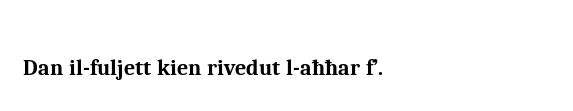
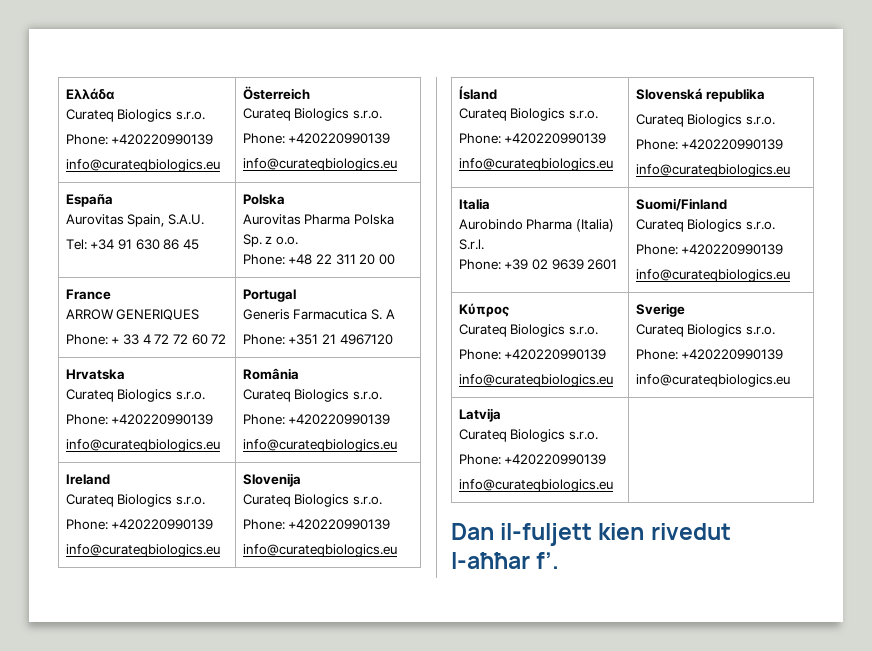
(23, 67) none -> [65,88,114,100] [65,109,205,122] [65,134,214,145] [65,159,220,172] [242,86,310,100] [242,108,382,121] [242,133,391,144] [242,158,397,171] [65,194,113,207] [65,214,204,227] [65,239,199,250] [242,194,285,205] [242,214,394,225] [242,234,298,247] [242,254,395,265] [65,289,111,300] [65,309,200,320] [65,334,227,345] [242,289,296,302] [242,309,395,320] [242,334,393,345] [65,369,125,380] [65,389,205,402] [65,414,214,425] [65,439,220,452] [242,368,299,380] [242,389,382,402] [242,414,391,425] [242,439,397,452] [65,474,110,485] [65,494,205,507] [65,519,214,530] [65,544,220,557] [242,473,301,487] [242,494,382,507] [242,519,391,530] [242,544,397,557] [458,86,497,100] [458,108,598,121] [458,133,607,144] [458,158,613,171] [635,88,766,102] [635,114,775,127] [635,139,784,150] [635,164,790,177] [458,198,490,210] [458,219,614,232] [458,239,484,250] [458,259,618,270] [635,198,727,211] [635,219,775,232] [635,244,784,255] [635,269,790,282] [458,303,509,317] [458,324,598,337] [458,349,607,360] [458,374,613,387] [635,303,685,317] [635,324,775,337] [635,349,784,360] [635,374,790,387] [458,408,501,422] [458,429,598,442] [458,454,607,465] [458,479,613,492] Ελλάδα // Curateq Biologics s.r.o. // Phone: +420220990139 // info@curateqbiologics.eu | Österreich // Curateq Biologics s.r.o. // Phone: +420220990139 // info@curateqbiologics.eu // España // Aurovitas Spain, S.A.U. // Tel: +34 91 630 86 45 | Polska // Aurovitas Pharma Polska Sp. z o.o. // Phone: +48 22 311 20 00 // France // ARROW GENERIQUES // Phone: + 33 4 72 72 60 72 | Portugal // Generis Farmacutica S. A // Phone: +351 21 4967120 // Hrvatska // Curateq Biologics s.r.o. // Phone: +420220990139 // info@curateqbiologics.eu | România // Curateq Biologics s.r.o. // Phone: +420220990139 // info@curateqbiologics.eu // Ireland // Curateq Biologics s.r.o. // Phone: +420220990139 // info@curateqbiologics.eu | Slovenija // Curateq Biologics s.r.o. // Phone: +420220990139 // info@curateqbiologics.eu // Ísland // Curateq Biologics s.r.o. // Phone: +420220990139 // info@curateqbiologics.eu | Slovenská republika // Curateq Biologics s.r.o. // Phone: +420220990139 // info@curateqbiologics.eu // Italia // Aurobindo Pharma (Italia) S.r.l. // Phone: +39 02 9639 2601 | Suomi/Finland // Curateq Biologics s.r.o. // Phone: +420220990139 // info@curateqbiologics.eu // Κύπρος // Curateq Biologics s.r.o. // Phone: +420220990139 // info@curateqbiologics.eu | Sverige // Curateq Biologics s.r.o. // Phone: +420220990139 // info@curateqbiologics.eu // Latvija // Curateq Biologics s.r.o. // Phone: +420220990139 // info@curateqbiologics.eu | //

